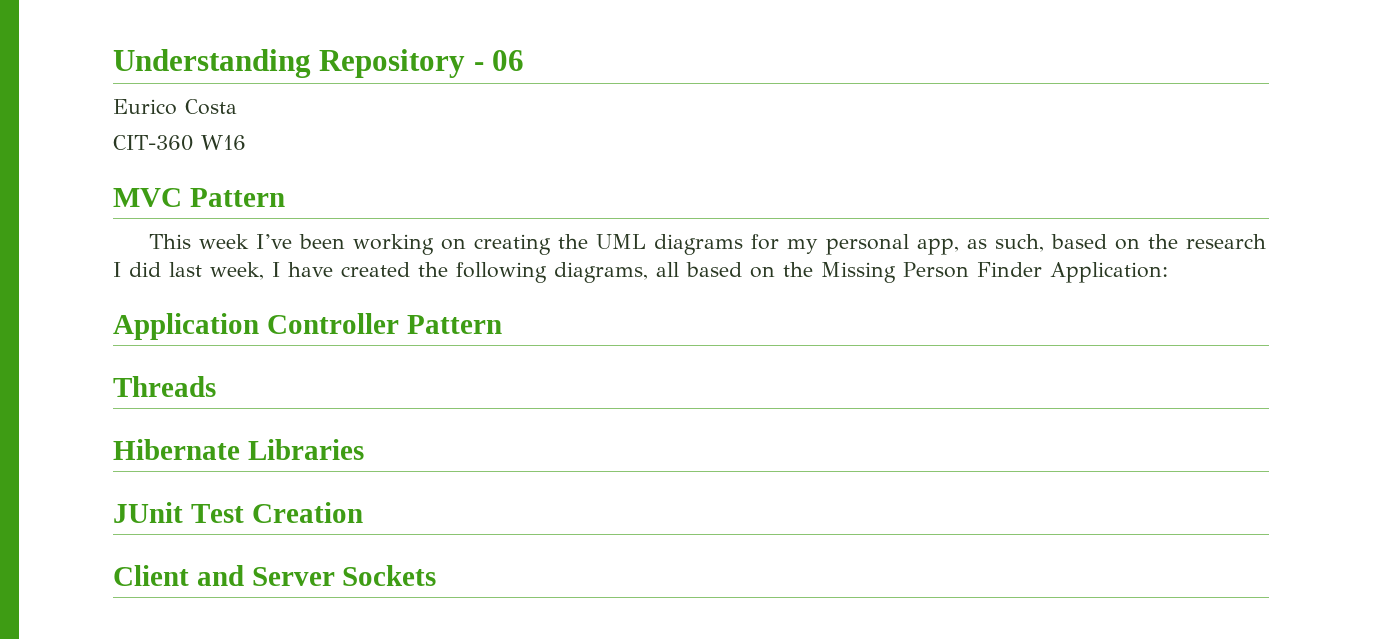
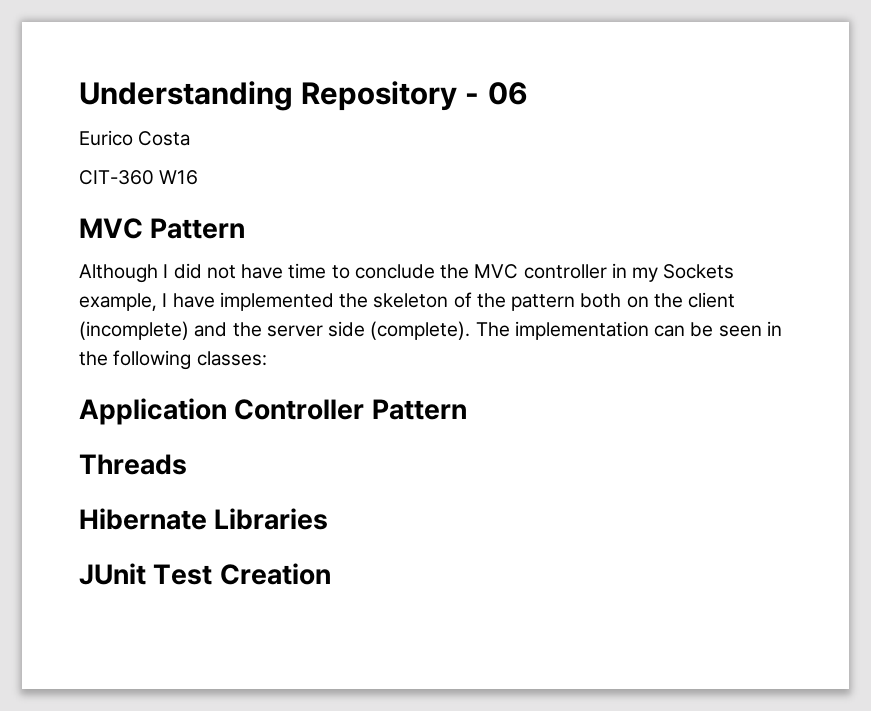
[148,234,1266,255] [113,262,1168,283] This week I’ve been working on creating the UML diagrams for my personal app, as such, based on the research I did last week, I have created the following diagrams, all based on the Missing Person Finder Application: -> [79,263,735,283] [79,292,736,311] [79,321,782,340] [79,350,267,370] Although I did not have time to conclude the MVC controller in my Sockets example, I have implemented the skeleton of the pattern both on the client (incomplete) and the server side (complete). The implementation can be seen in the following classes:
[113,565,437,586] // Client and Server Sockets -> (331, 574) none

